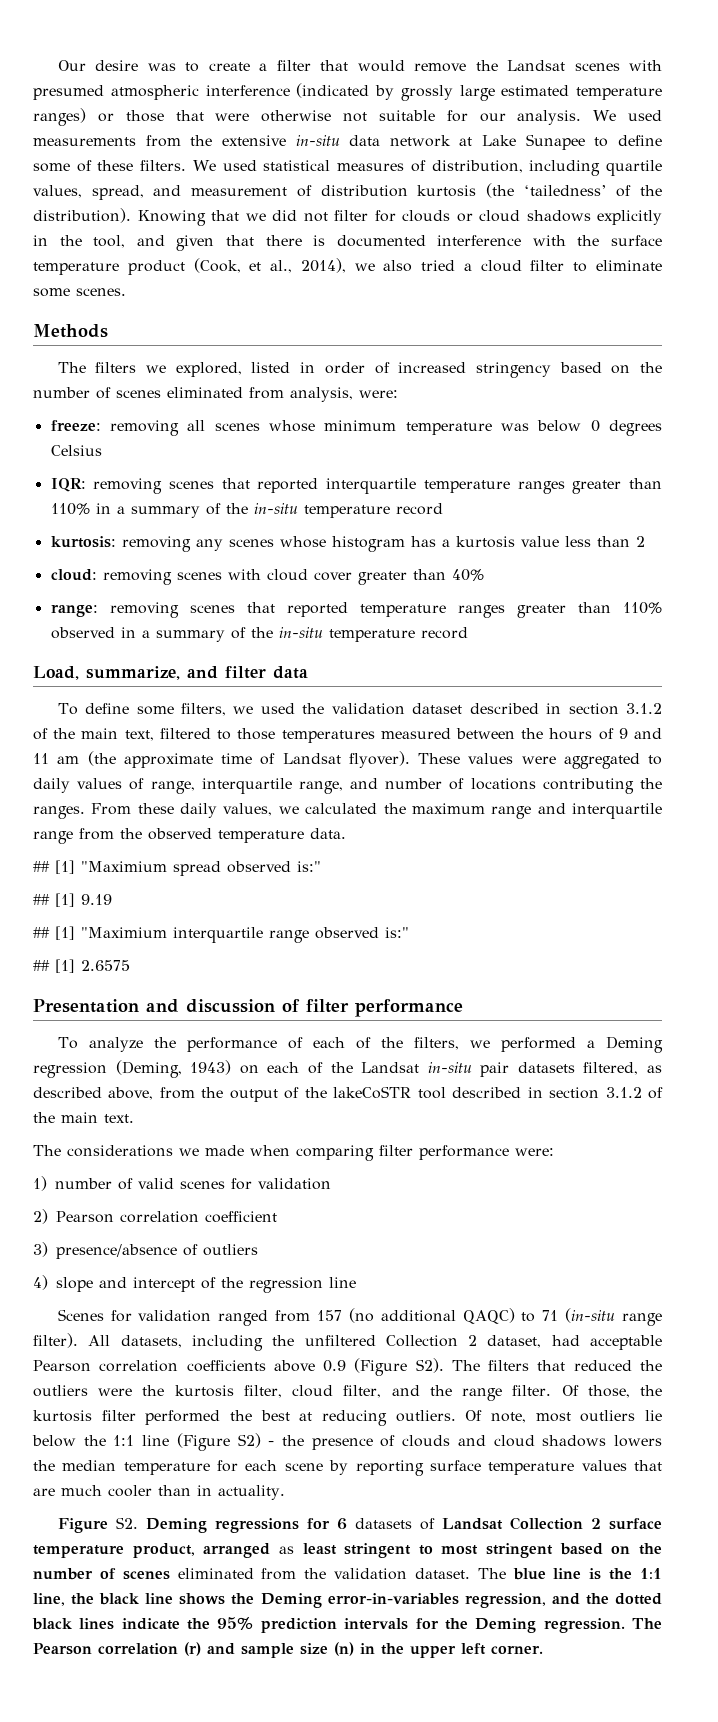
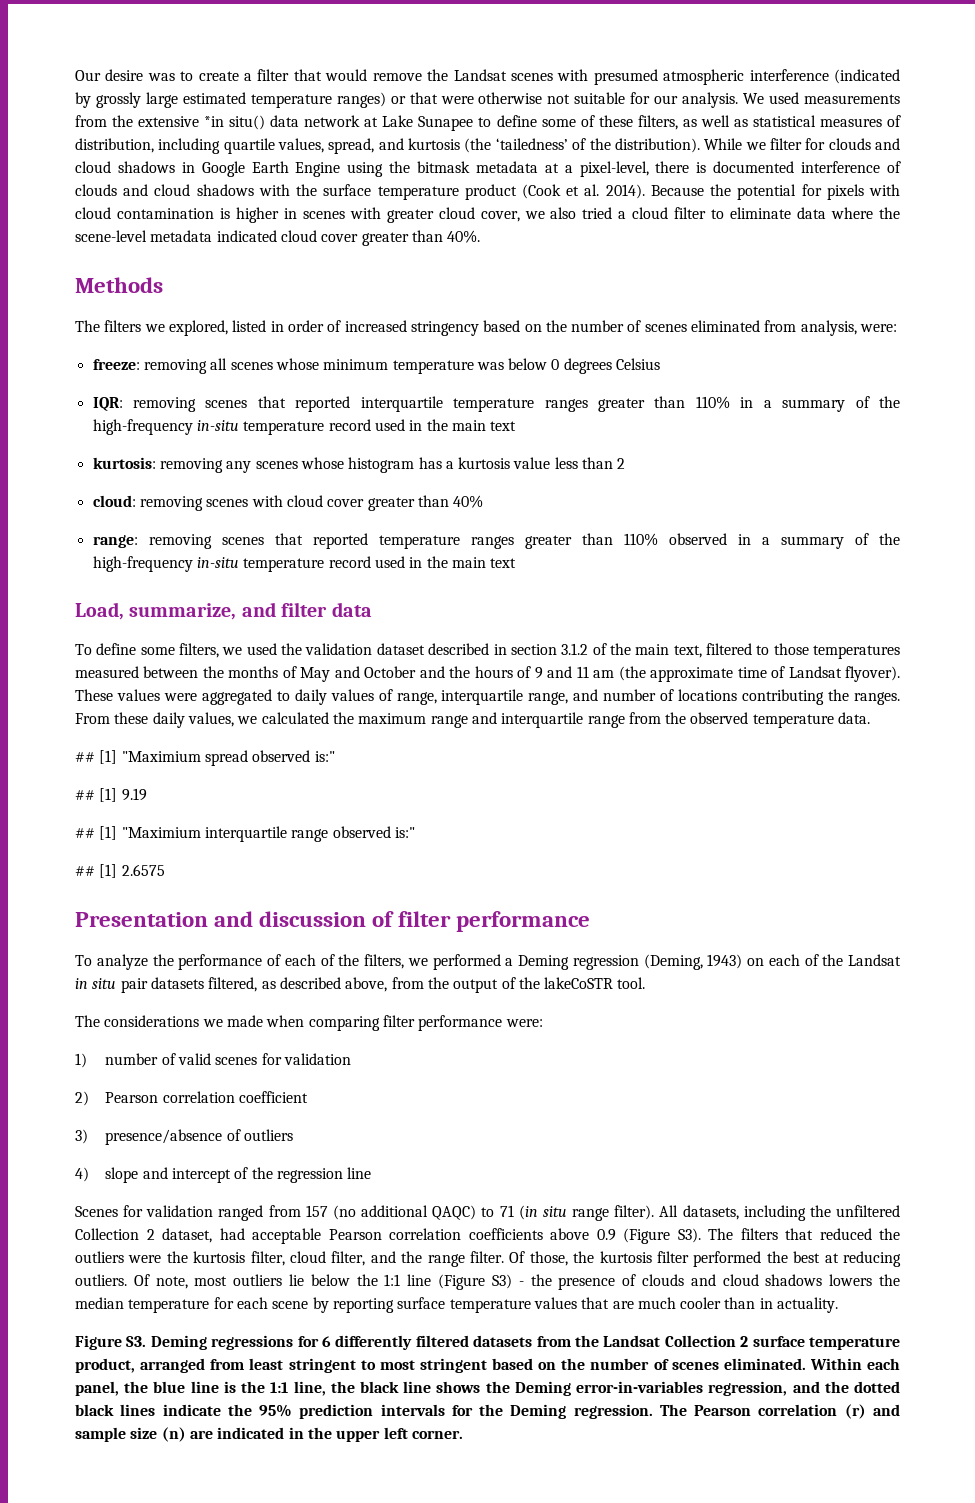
[125,110,164,122] those -> (406, 100) none
[295,135,340,146] in-situ -> [204,115,266,130] *in situ()
[140,160,257,171] filters. We used -> [637,115,748,130] filters, as well as
[191,185,408,197] measurement of distribution -> (404, 144) none
[137,210,328,226] Knowing that we did not -> [704,138,766,150] While we
[456,210,662,225] [33,235,522,251] or cloud shadows explicitly in the tool, and given that there is documented interference -> [875,138,901,150] [75,161,901,177] [75,184,254,196] and cloud shadows in Google Earth Engine using the bitmask metadata at a pixel-level, there is documented interference of clouds and cloud shadows
[193,258,346,273] (Cook, et al., 2014), -> [522,184,900,200] [75,207,520,223] (Cook et al. 2014). Because the potential for pixels with cloud contamination is higher in scenes with greater cloud cover,
[33,288,126,297] some scenes. -> [797,207,901,219] [75,230,481,246] data where the scene-level metadata indicated cloud cover greater than 40%.
[253,503,443,518] in-situ temperature record -> [92,419,517,435] high-frequency in-situ temperature record used in the main text
[278,627,468,642] in-situ temperature record -> [92,556,517,572] high-frequency in-situ temperature record used in the main text
(544, 733) none -> [228,666,471,682] months of May and October and the
[427,1062,472,1073] in-situ -> [75,978,117,989] in situ
[417,1087,663,1099] [33,1112,134,1123] tool described in section 3.1.2 of the main text. -> [617,977,646,989] tool.
[565,1308,616,1323] (in-situ -> [518,1205,567,1220] (in situ
[415,1358,444,1373] S2). -> [677,1228,701,1243] S3).
[237,1433,261,1448] S2) -> [491,1274,512,1289] S3)
[115,1517,138,1529] S2. -> [126,1336,147,1347] S3.
[354,1518,435,1530] datasets of -> [335,1335,599,1350] differently filtered datasets from the
[278,1546,294,1554] as -> [210,1359,245,1370] from
[177,1568,506,1580] eliminated from the validation dataset. The -> [723,1358,900,1370] [75,1381,149,1396] eliminated. Within each panel, the
(354, 1649) none -> [189,1427,285,1439] are indicated

